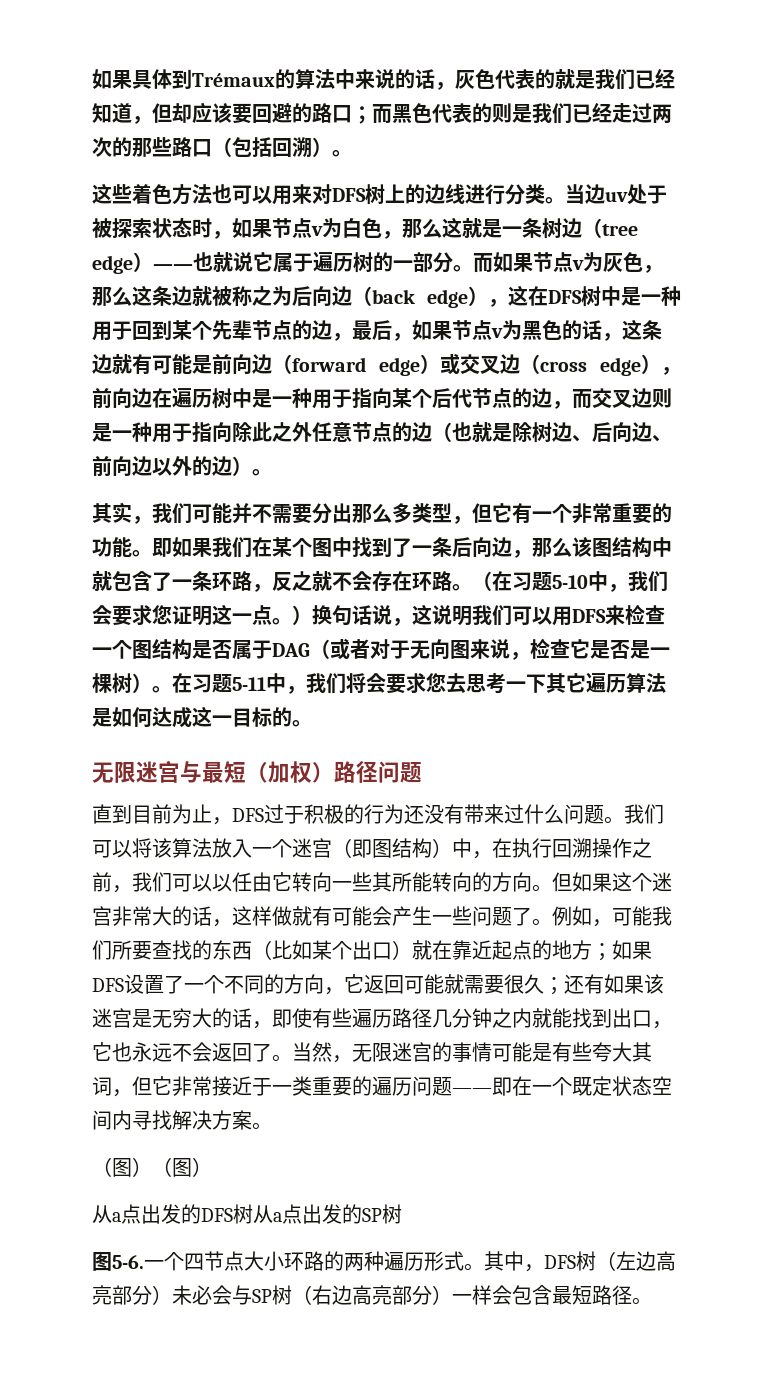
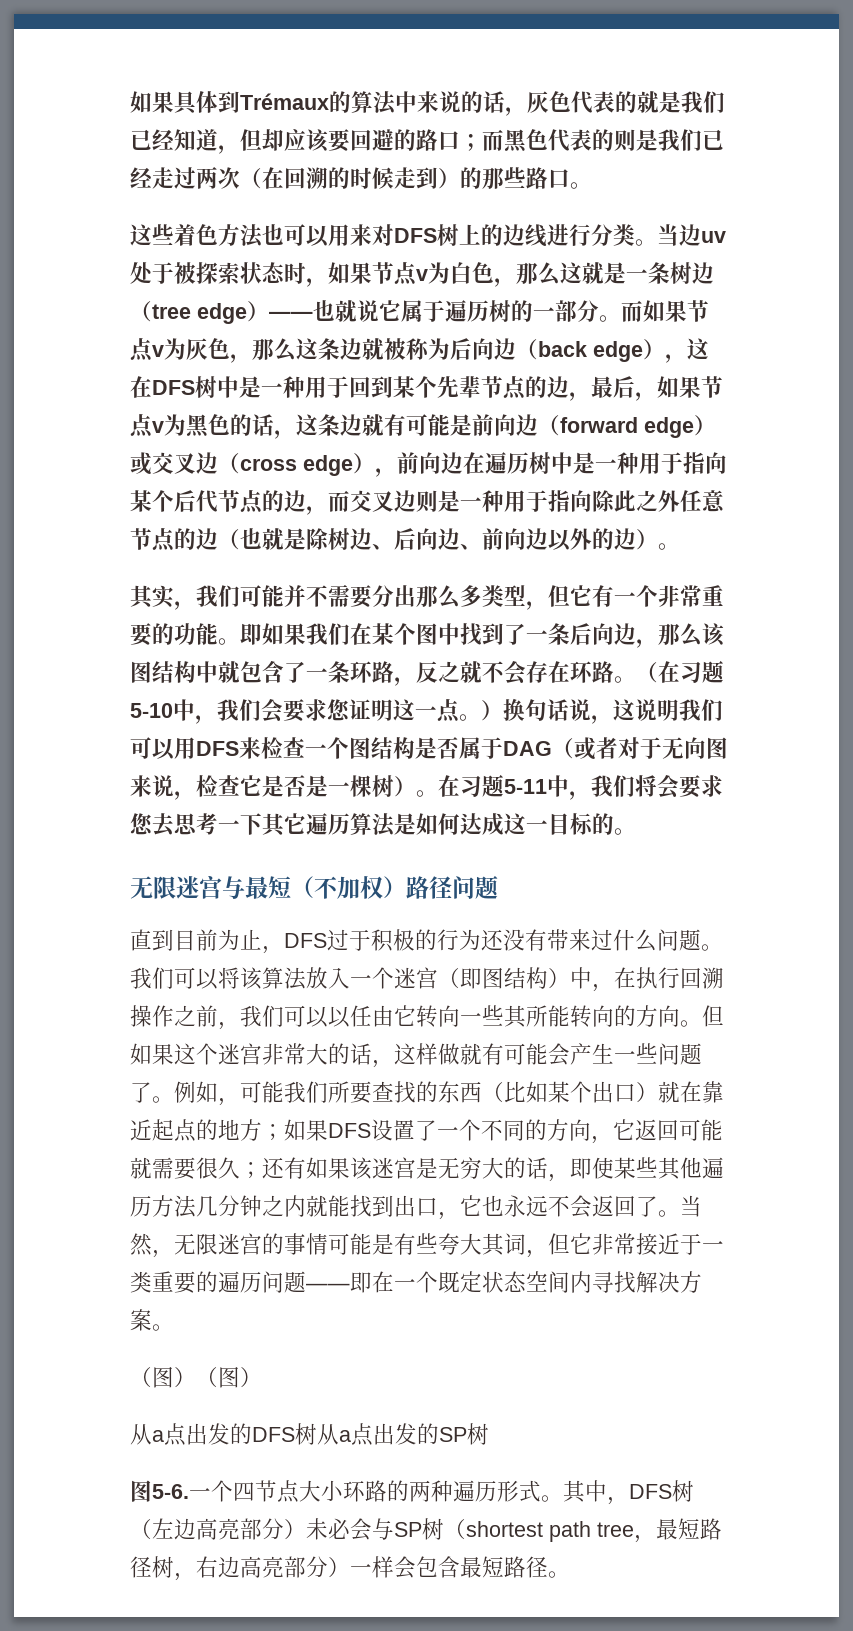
[112,137,332,157] 的那些路口（包括回溯） -> [240,167,570,189] （在回溯的时候走到）的那些路口
[252,286,272,306] 之 -> (430, 349) none
(268, 772) none -> [314,876,338,899] 不
[312,1008,432,1028] 有些遍历路径 -> [614,1157,724,1180] [130,1195,196,1218] 某些其他遍历方法
(312, 1295) none -> [466,1518,722,1543] [130,1556,196,1581] shortest path tree，最短路径树，

